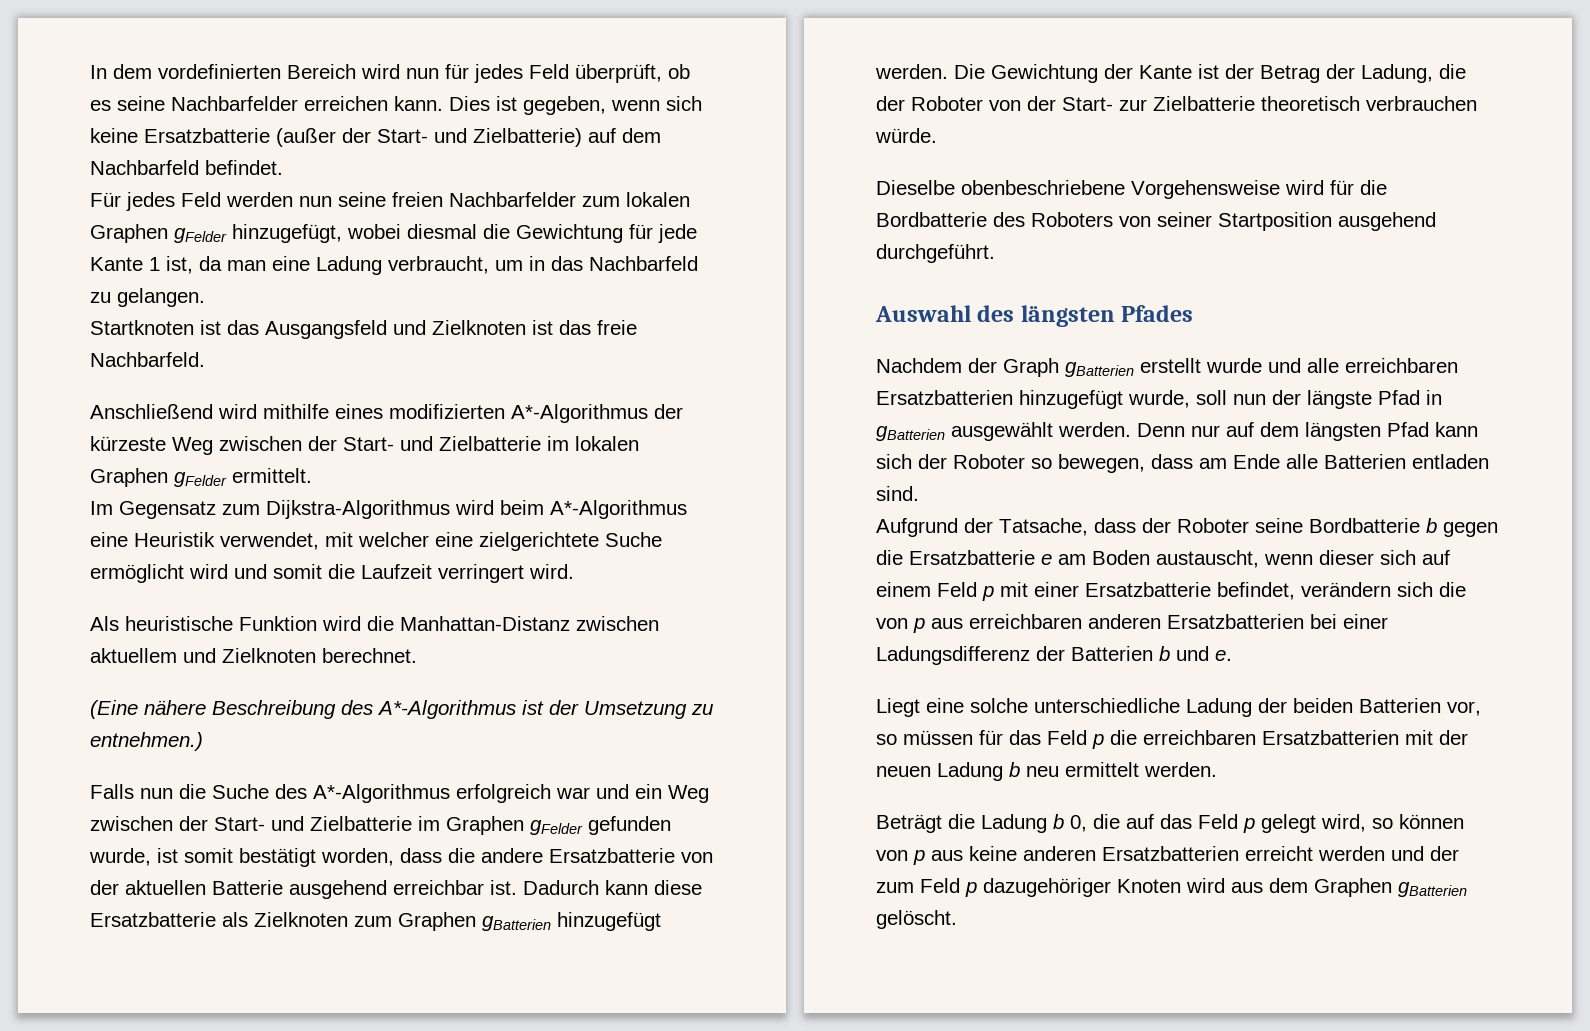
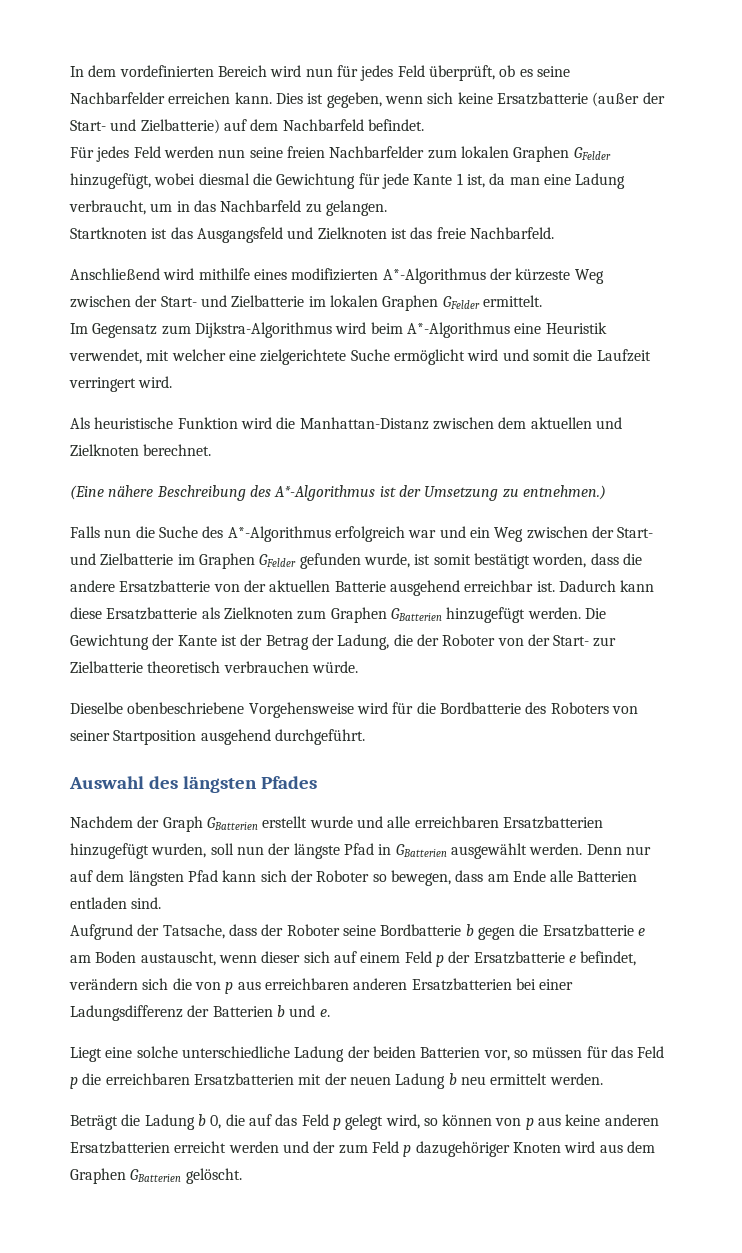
[174,228,227,243] gFelder -> [573,147,611,160] GFelder
[174,472,227,487] gFelder -> [442,296,480,309] GFelder
[90,648,177,663] aktuellem -> [498,417,592,429] dem aktuellen
[530,820,583,835] gFelder -> [259,554,297,567] GFelder
[482,916,551,931] gBatterien -> [390,608,442,621] GBatterien
[1065,362,1134,377] gBatterien -> [206,817,258,830] GBatterien
[1128,390,1190,408] wurde, -> [151,843,207,858] wurden,
[876,426,945,441] gBatterien -> [395,844,447,857] GBatterien
[1000,582,1211,597] mit einer Ersatzbatterie -> [448,951,576,964] der Ersatzbatterie e
[1398,882,1467,897] gBatterien -> [130,1169,182,1182] GBatterien

